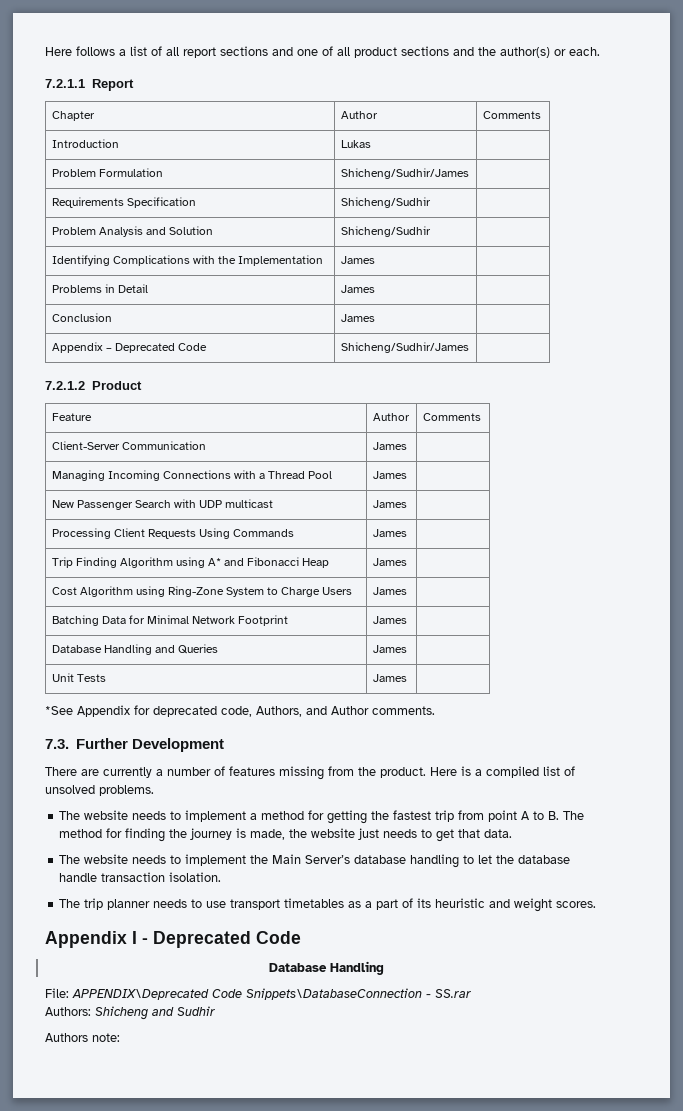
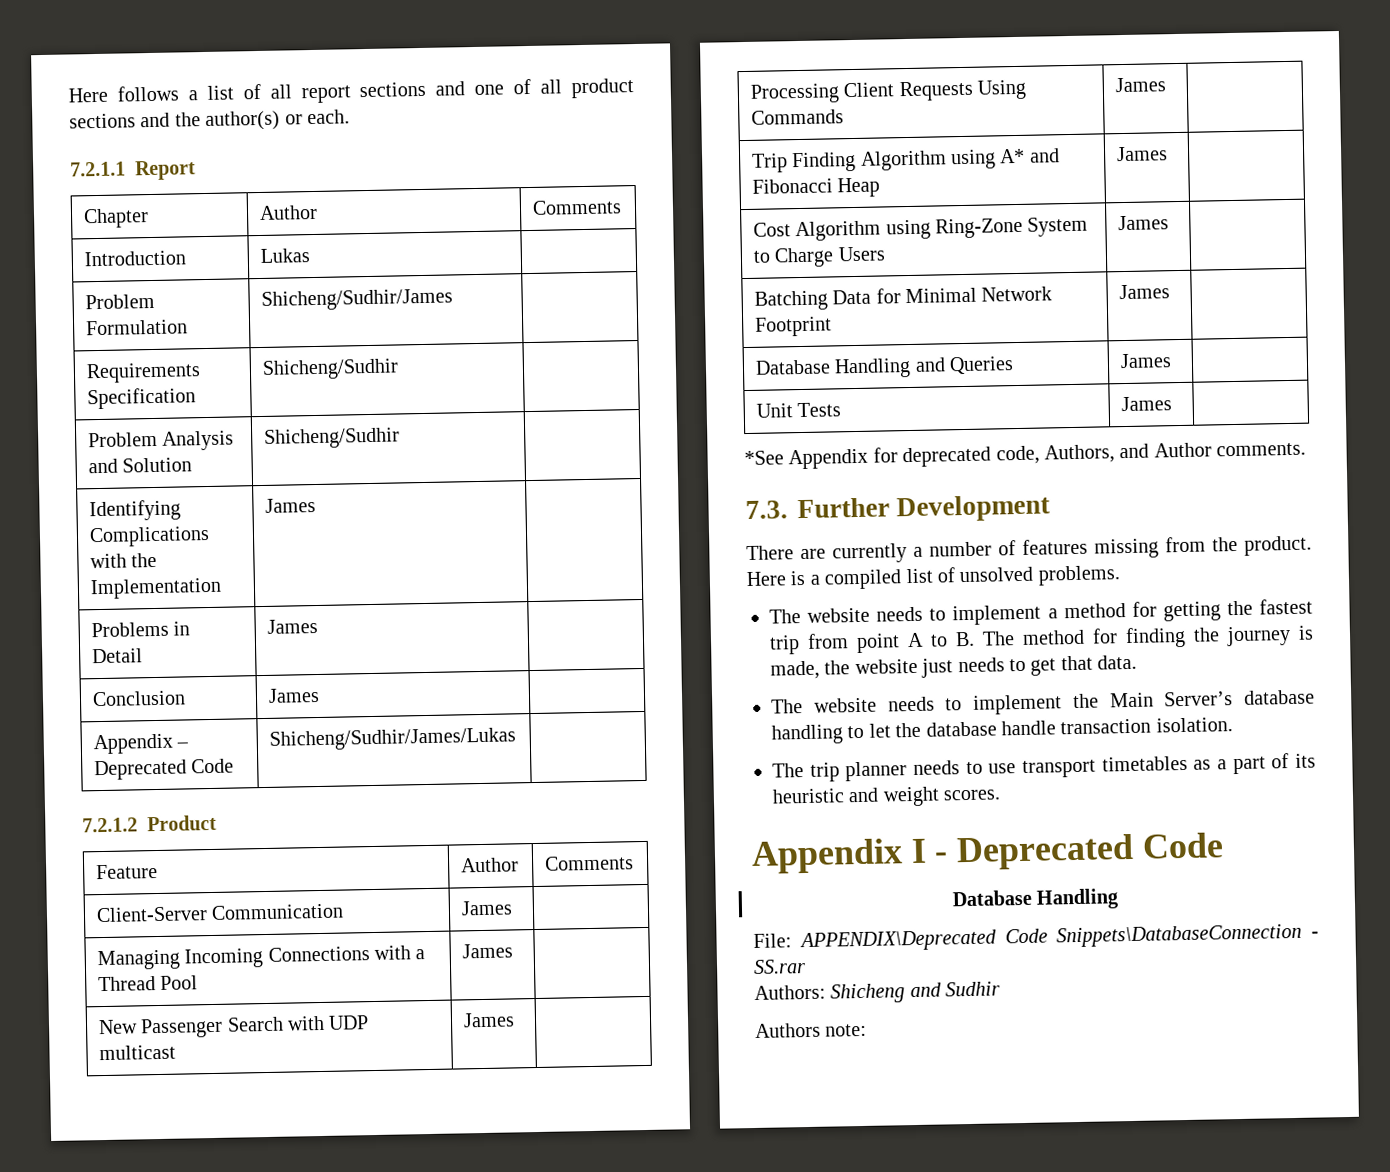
[340,342,469,353] Shicheng/Sudhir/James -> [268,727,516,751] Shicheng/Sudhir/James/Lukas

